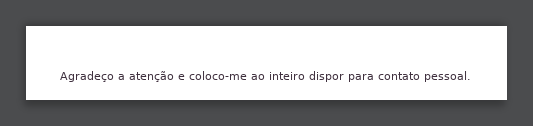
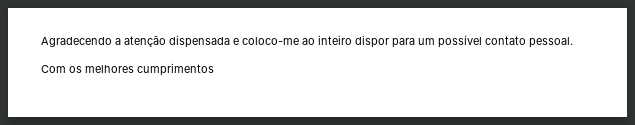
[60,71,114,82] Agradeço -> [41,37,112,47] Agradecendo
(174, 76) none -> [169,35,230,48] dispensada
(374, 78) none -> [418,35,482,48] um possível
(471, 76) none -> [41,63,214,76] // Com os melhores cumprimentos

